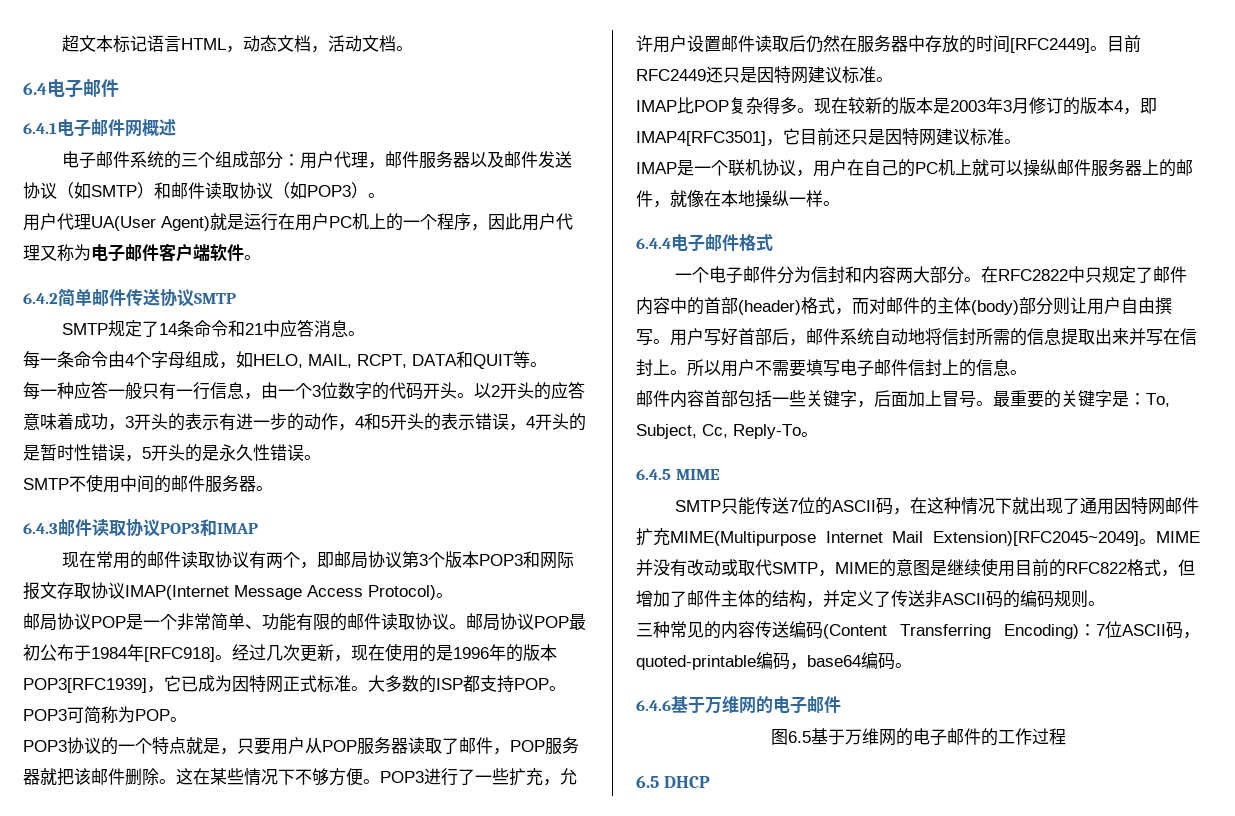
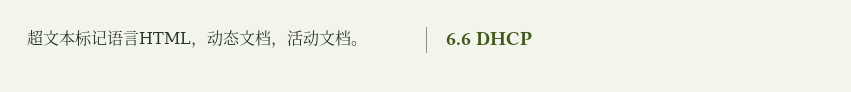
[23,79,119,98] [23,119,176,137] [61,151,572,169] [23,182,385,199] [23,213,573,231] [23,243,261,262] [23,288,236,307] [61,319,365,338] [23,351,547,369] [23,381,585,400] [23,413,586,431] [23,444,321,462] [23,474,273,493] [23,519,258,537] [61,551,574,569] [23,582,453,600] [23,613,586,631] [23,643,557,662] [23,675,566,693] [23,706,187,724] [23,737,579,755] [23,768,577,786] [636,35,1141,53] [636,66,893,84] [636,97,1157,115] [636,128,1021,146] [636,159,1193,177] [636,190,840,208] [636,234,773,252] [674,266,1187,284] [636,297,1172,315] [636,328,1197,346] [636,359,1027,377] [636,390,1170,408] [636,424,818,439] [636,469,720,480] [674,497,1199,515] [636,528,1200,546] [636,558,1195,577] [636,590,1105,608] [636,621,1200,639] [636,652,912,670] [636,696,841,714] [770,728,1066,746] [636,775,659,788] 6.4电子邮件 // 6.4.1电子邮件网概述 // 电子邮件系统的三个组成部分：用户代理，邮件服务器以及邮件发送协议（如SMTP）和邮件读取协议（如POP3）。 // 用户代理UA(User Agent)就是运行在用户PC机上的一个程序，因此用户代理又称为电子邮件客户端软件。 // 6.4.2简单邮件传送协议SMTP // SMTP规定了14条命令和21中应答消息。 // 每一条命令由4个字母组成，如HELO, MAIL, RCPT, DATA和QUIT等。 // 每一种应答一般只有一行信息，由一个3位数字的代码开头。以2开头的应答意味着成功，3开头的表示有进一步的动作，4和5开头的表示错误，4开头的是暂时性错误，5开头的是永久性错误。 // SMTP不使用中间的邮件服务器。 // 6.4.3邮件读取协议POP3和IMAP // 现在常用的邮件读取协议有两个，即邮局协议第3个版本POP3和网际报文存取协议IMAP(Internet Message Access Protocol)。 // 邮局协议POP是一个非常简单、功能有限的邮件读取协议。邮局协议POP最初公布于1984年[RFC918]。经过几次更新，现在使用的是1996年的版本POP3[RFC1939]，它已成为因特网正式标准。大多数的ISP都支持POP。POP3可简称为POP。 // POP3协议的一个特点就是，只要用户从POP服务器读取了邮件，POP服务器就把该邮件删除。这在某些情况下不够方便。POP3进行了一些扩充，允许用户设置邮件读取后仍然在服务器中存放的时间[RFC2449]。目前RFC2449还只是因特网建议标准。 // IMAP比POP复杂得多。现在较新的版本是2003年3月修订的版本4，即IMAP4[RFC3501]，它目前还只是因特网建议标准。 // IMAP是一个联机协议，用户在自己的PC机上就可以操纵邮件服务器上的邮件，就像在本地操纵一样。 // 6.4.4电子邮件格式 // 一个电子邮件分为信封和内容两大部分。在RFC2822中只规定了邮件内容中的首部(header)格式，而对邮件的主体(body)部分则让用户自由撰写。用户写好首部后，邮件系统自动地将信封所需的信息提取出来并写在信封上。所以用户不需要填写电子邮件信封上的信息。 // 邮件内容首部包括一些关键字，后面加上冒号。最重要的关键字是：To, Subject, Cc, Reply-To。 // 6.4.5 MIME // SMTP只能传送7位的ASCII码，在这种情况下就出现了通用因特网邮件扩充MIME(Multipurpose Internet Mail Extension)[RFC2045~2049]。MIME并没有改动或取代SMTP，MIME的意图是继续使用目前的RFC822格式，但增加了邮件主体的结构，并定义了传送非ASCII码的编码规则。 // 三种常见的内容传送编码(Content Transferring Encoding)：7位ASCII码，quoted-printable编码，base64编码。 // 6.4.6基于万维网的电子邮件 // 图6.5基于万维网的电子邮件的工作过程 // 6.5 -> [446,33,471,45] 6.6

